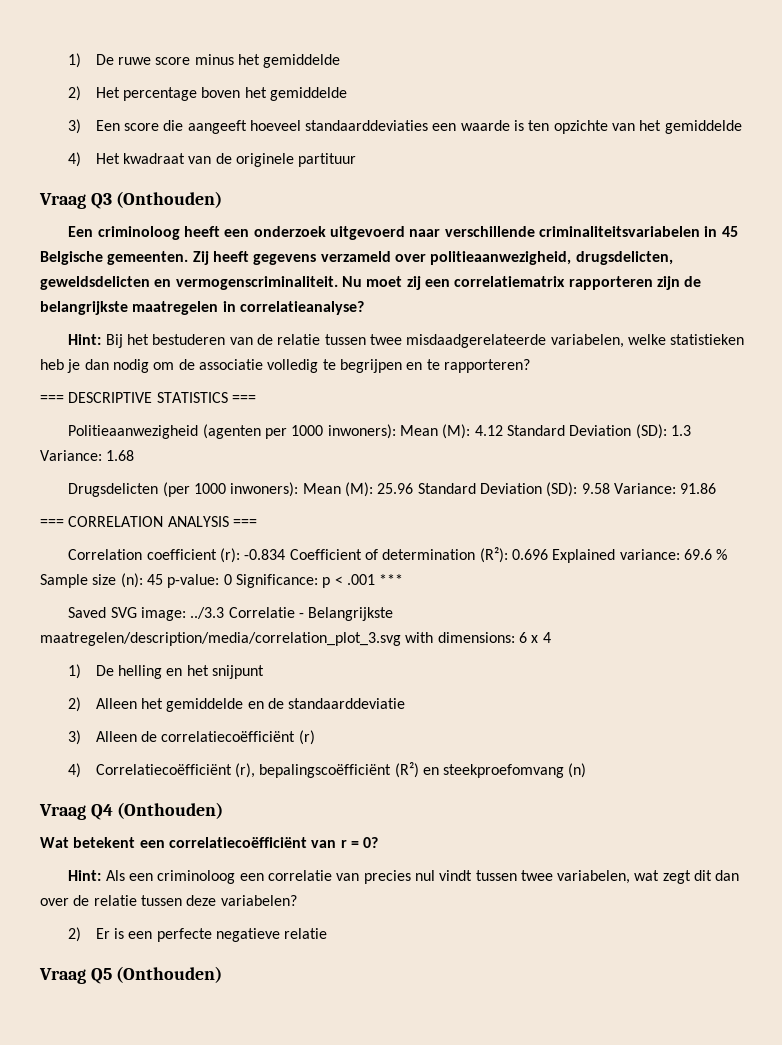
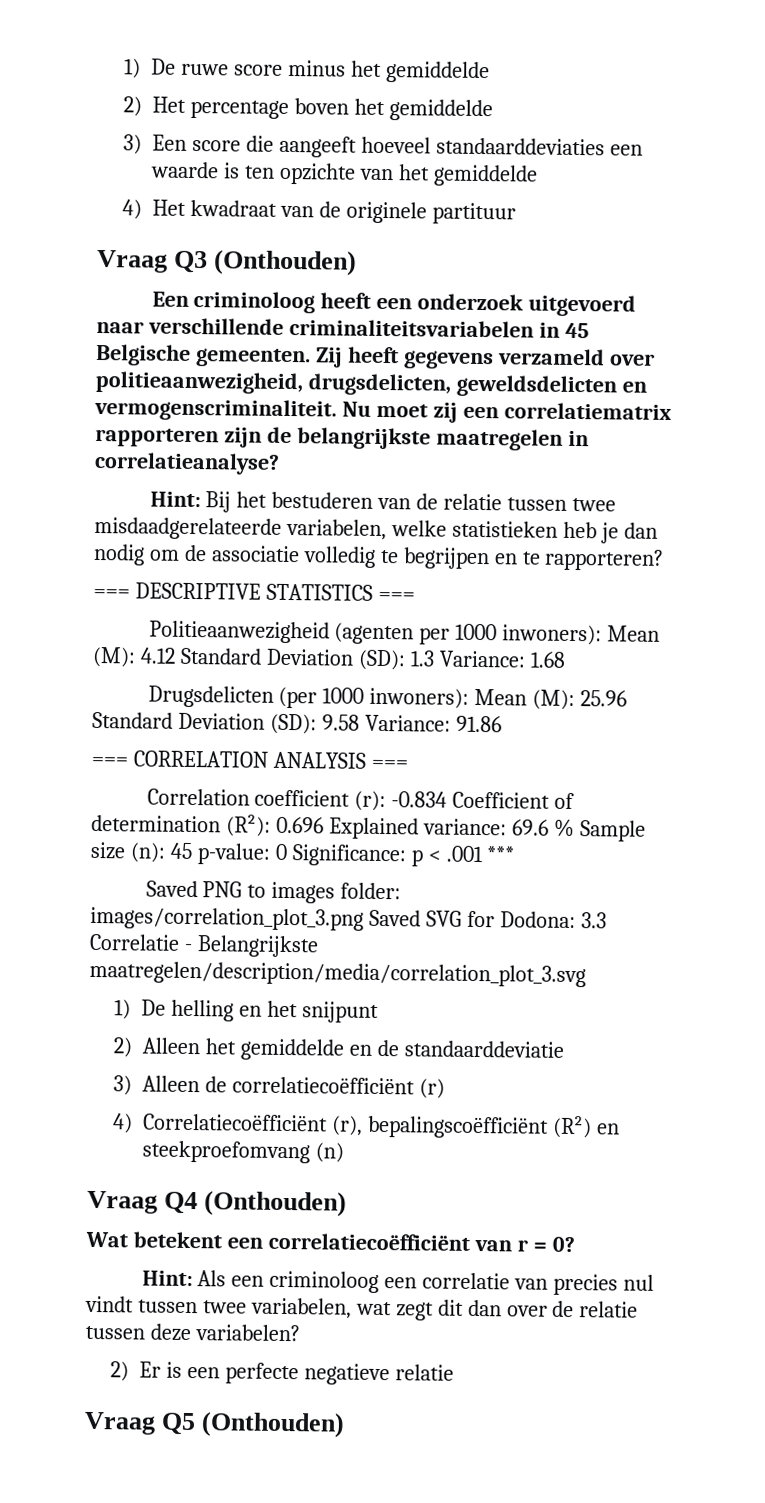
[110,607,225,621] SVG image: ../3.3 -> [202,881,402,904] [90,906,607,931] PNG to images folder: images/correlation_plot_3.png Saved SVG for Dodona: 3.3
[405,632,551,643] with dimensions: 6 x 4 -> (586, 974) none

